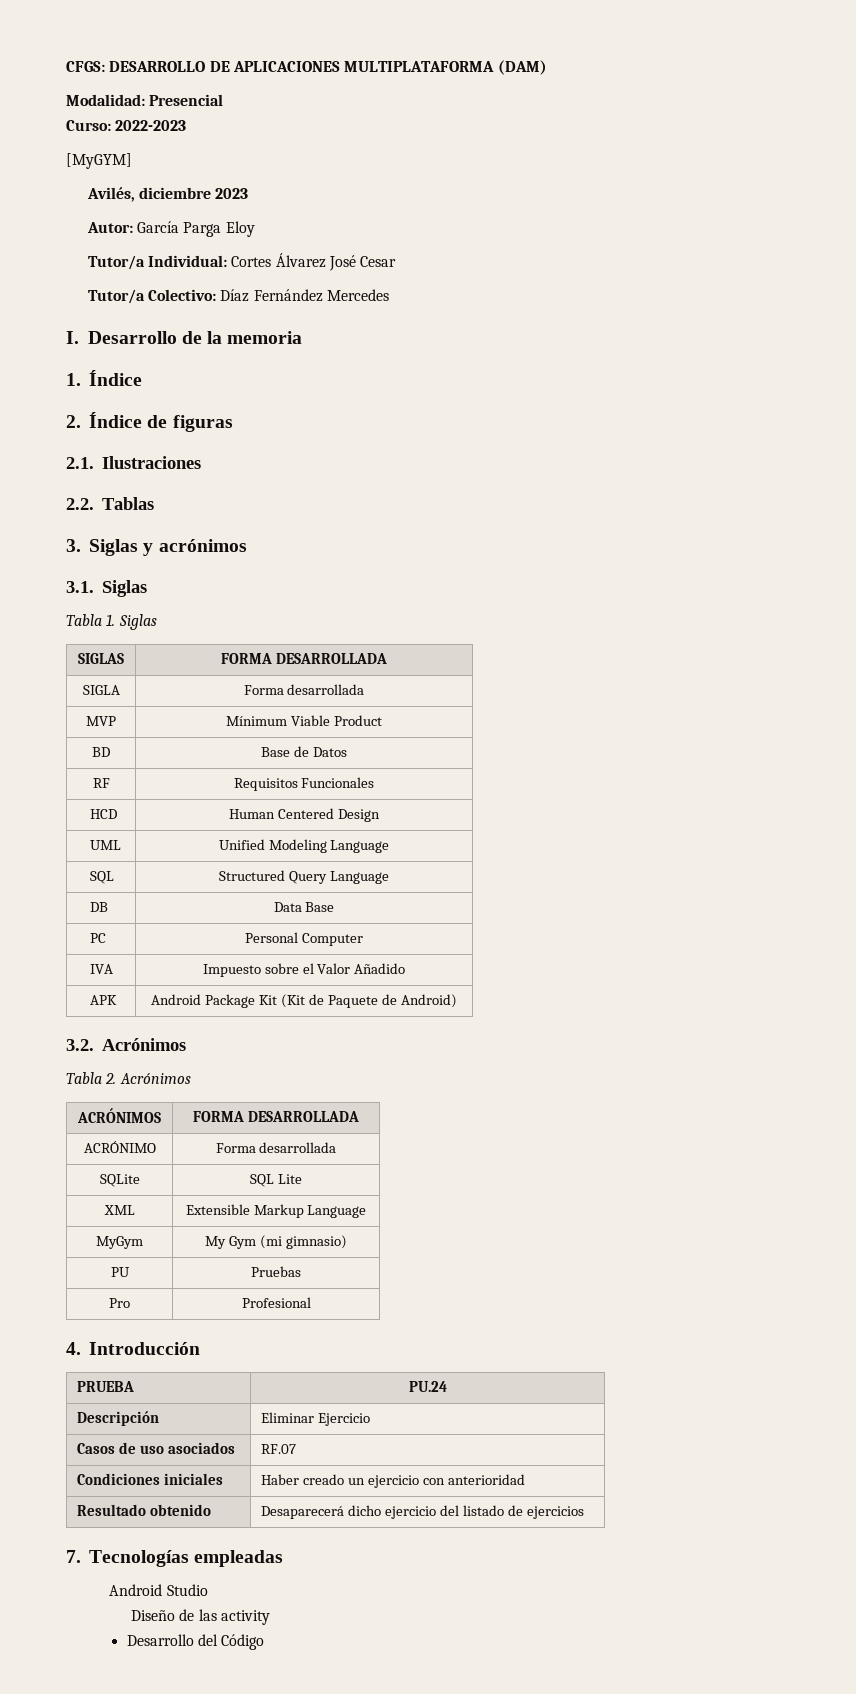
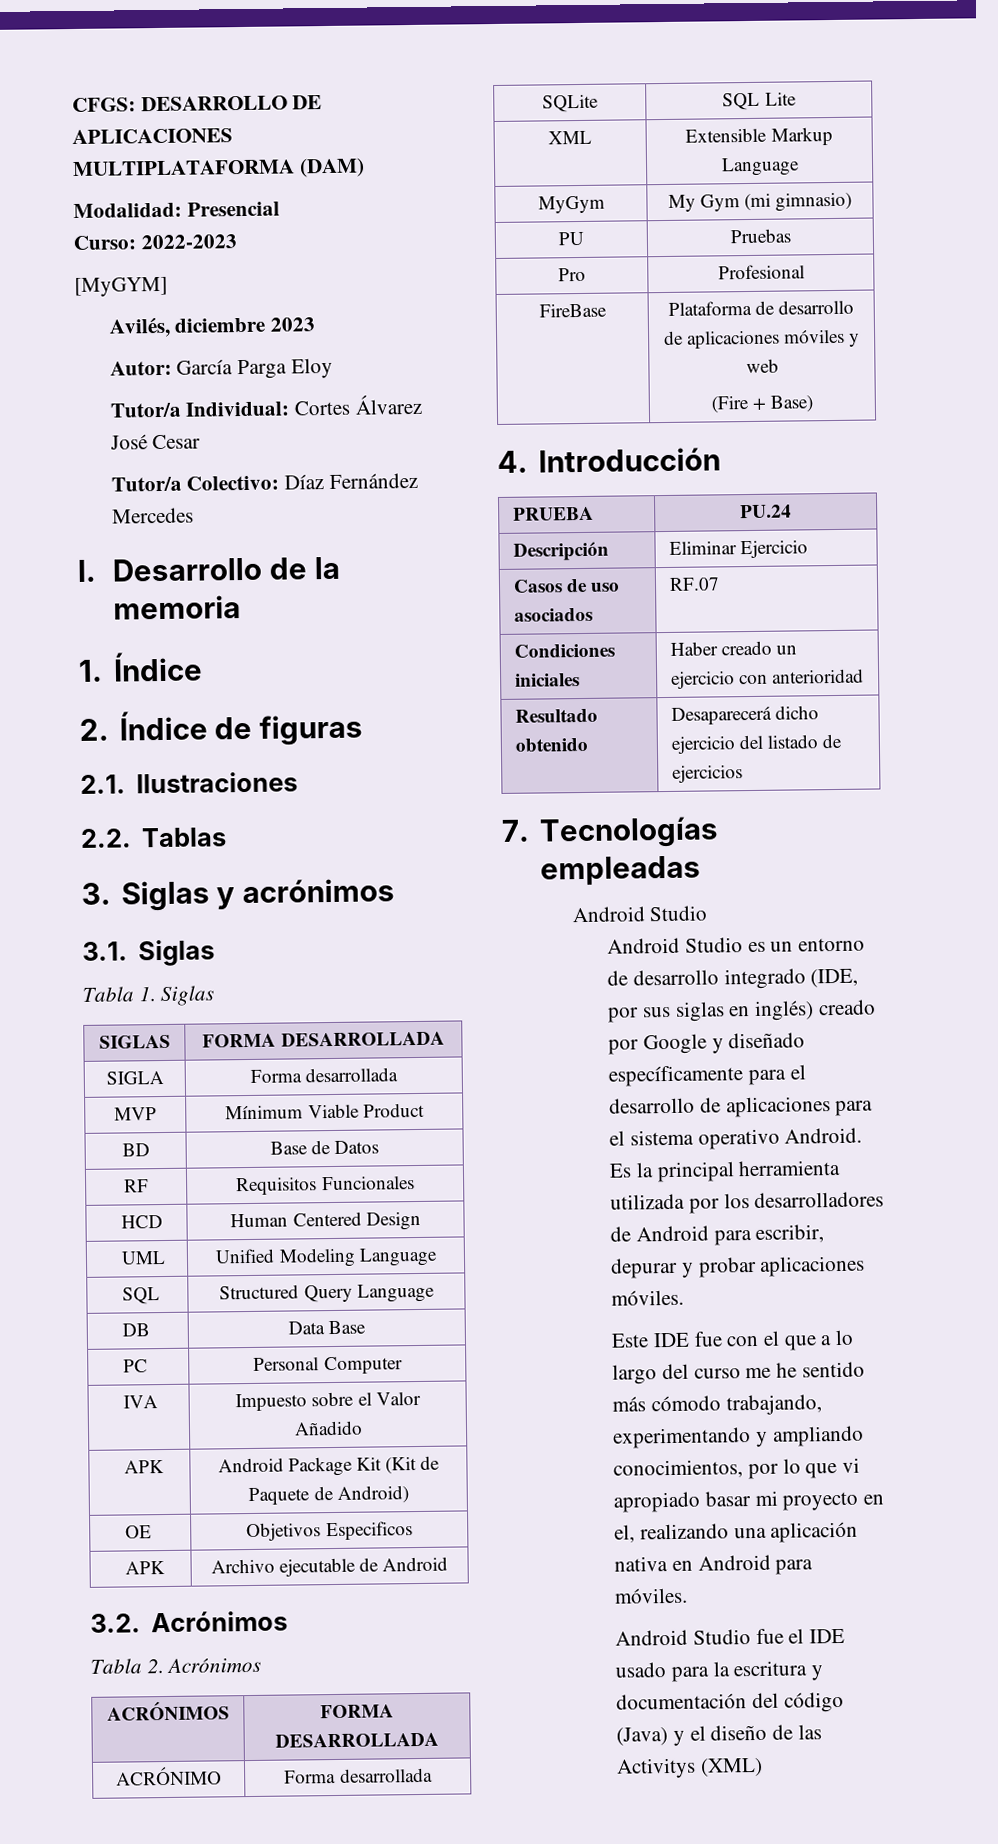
(457, 1001) none -> [124,1525,152,1539] [246,1521,413,1542] [124,1561,165,1575] [210,1556,449,1577] // OE | Objetivos Especificos // APK | Archivo ejecutable de Android
(311, 1302) none -> [538,303,607,318] [667,299,855,316] [662,329,861,349] [745,358,779,374] [710,395,814,414] // FireBase | Plataforma de desarrollo de aplicaciones móviles y web // (Fire + Base)
[130,1609,270,1625] [126,1634,265,1650] Diseño de las activity // Desarrollo del Código -> [607,937,866,954] [607,968,859,990] [608,999,876,1023] [608,1032,806,1055] [608,1064,806,1087] [609,1096,874,1118] [609,1127,863,1150] [609,1159,842,1183] [610,1191,885,1214] [610,1224,825,1246] [611,1255,866,1279] [611,1289,685,1306] [611,1329,855,1351] [612,1361,865,1385] [612,1394,822,1416] [613,1425,864,1449] [613,1457,861,1480] [613,1490,885,1513] [614,1521,859,1543] [614,1554,814,1575] [614,1587,689,1604] [615,1628,846,1646] [615,1660,825,1682] [616,1691,844,1713] [616,1724,822,1746] [616,1757,764,1779] Android Studio es un entorno de desarrollo integrado (IDE, por sus siglas en inglés) creado por Google y diseñado específicamente para el desarrollo de aplicaciones para el sistema operativo Android. Es la principal herramienta utilizada por los desarrolladores de Android para escribir, depurar y probar aplicaciones móviles. // Este IDE fue con el que a lo largo del curso me he sentido más cómodo trabajando, experimentando y ampliando conocimientos, por lo que vi apropiado basar mi proyecto en el, realizando una aplicación nativa en Android para móviles. // Android Studio fue el IDE usado para la escritura y documentación del código (Java) y el diseño de las Activitys (XML)

